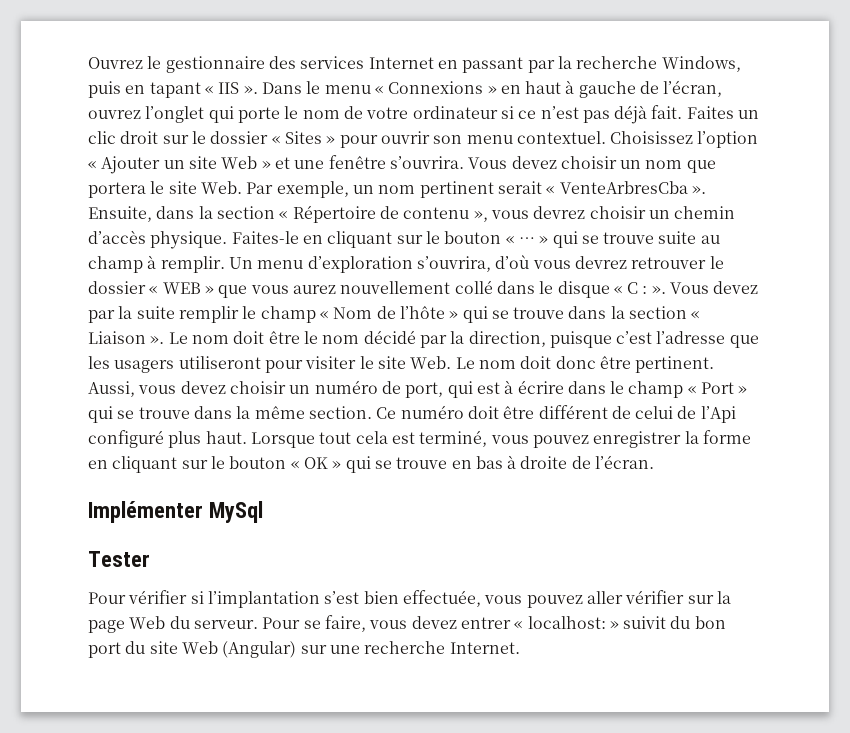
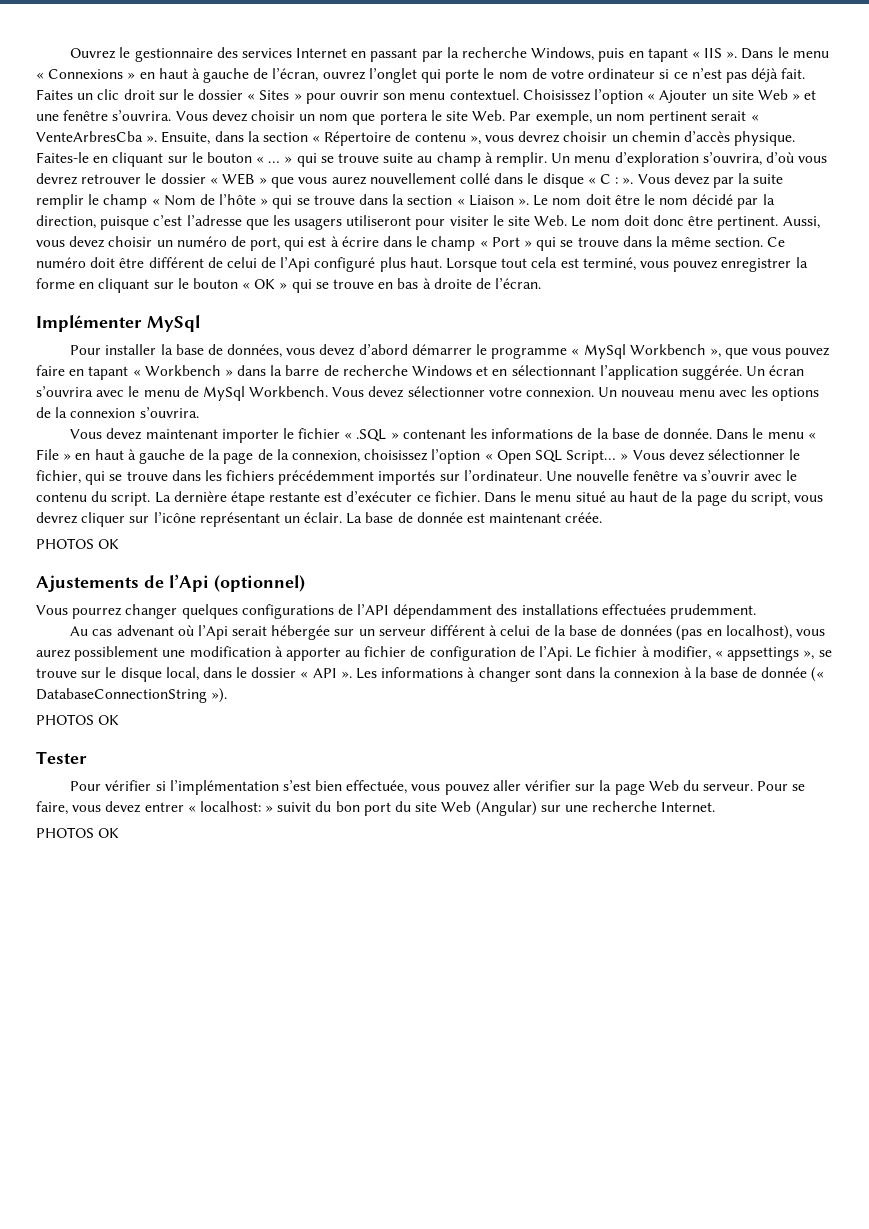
(263, 512) none -> [70,344,831,359] [36,365,805,380] [36,386,820,401] [36,407,199,418] [70,428,816,443] [36,449,801,464] [36,470,798,485] [36,491,824,506] [36,512,603,527] [36,538,120,549] [36,574,305,592] [36,604,757,619] [70,625,826,640] [36,646,832,661] [36,667,825,682] [36,688,228,703] [36,714,120,725] // Pour installer la base de données, vous devez d’abord démarrer le programme « MySql Workbench », que vous pouvez faire en tapant « Workbench » dans la barre de recherche Windows et en sélectionnant l’application suggérée. Un écran s’ouvrira avec le menu de MySql Workbench. Vous devez sélectionner votre connexion. Un nouveau menu avec les options de la connexion s’ouvrira. // Vous devez maintenant importer le fichier « .SQL » contenant les informations de la base de donnée. Dans le menu « File » en haut à gauche de la page de la connexion, choisissez l’option « Open SQL Script… » Vous devez sélectionner le fichier, qui se trouve dans les fichiers précédemment importés sur l’ordinateur. Une nouvelle fenêtre va s’ouvrir avec le contenu du script. La dernière étape restante est d’exécuter ce fichier. Dans le menu situé au haut de la page du script, vous devrez cliquer sur l’icône représentant un éclair. La base de donnée est maintenant créée. // PHOTOS OK // Ajustements de l’Api (optionnel) // Vous pourrez changer quelques configurations de l’API dépendamment des installations effectuées prudemment. // Au cas advenant où l’Api serait hébergée sur un serveur différent à celui de la base de données (pas en localhost), vous aurez possiblement une modification à apporter au fichier de configuration de l’Api. Le fichier à modifier, « appsettings », se trouve sur le disque local, dans le dossier « API ». Les informations à changer sont dans la connexion à la base de donnée (« DatabaseConnectionString »). // PHOTOS OK
[207,591,320,608] l’implantation -> [169,780,279,795] l’implémentation
(520, 648) none -> [36,827,120,838] // PHOTOS OK

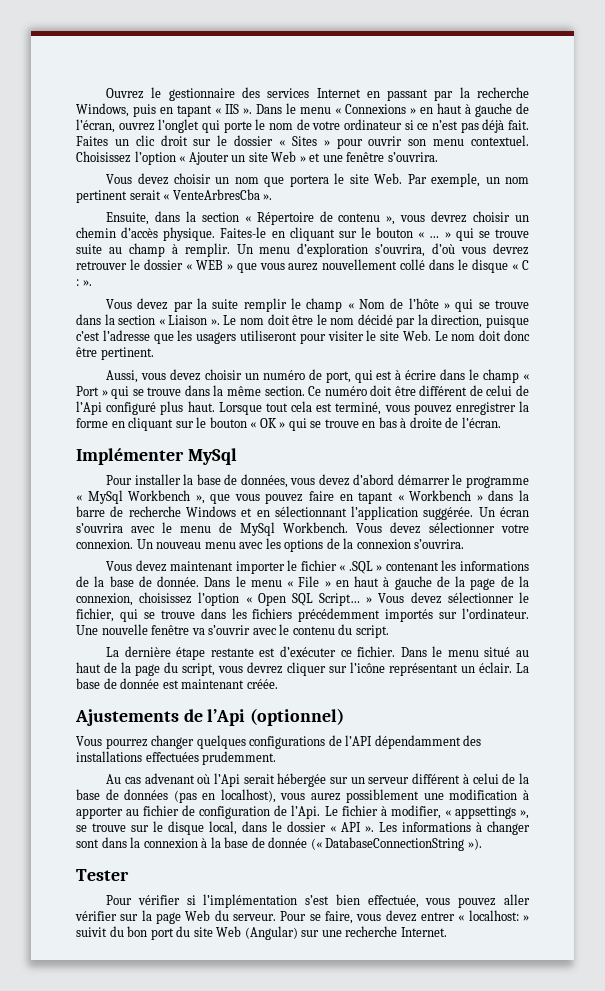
(172, 115) none -> (438, 157) //
(158, 138) none -> (273, 197) //
(634, 180) none -> (92, 283) //
(779, 223) none -> (154, 353) //
(151, 499) none -> (389, 631) //
[36,538,120,549] // PHOTOS OK -> (278, 684) none
[36,714,120,725] // PHOTOS OK -> (482, 844) none
[36,827,120,838] // PHOTOS OK -> (447, 932) none

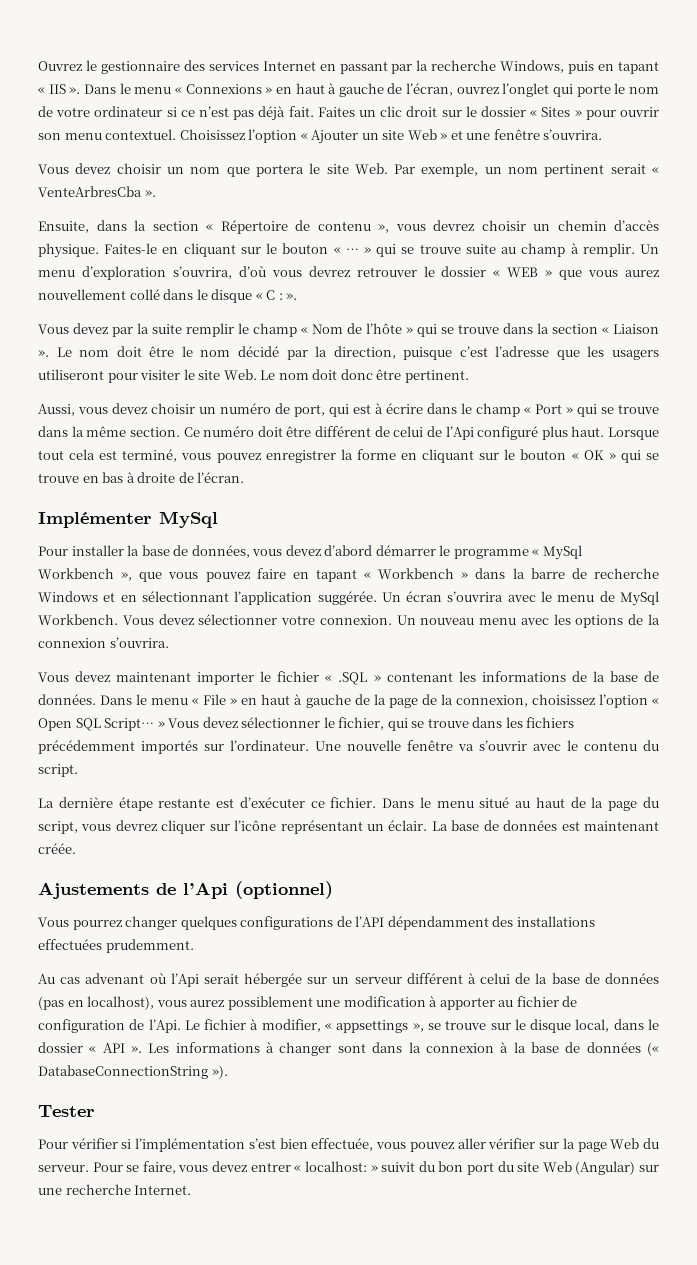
[157,576,200,587] donnée. -> [38,694,96,705] données.
[120,678,160,689] donnée -> [503,820,558,831] données
[268,837,308,848] donnée -> [586,1042,641,1053] données

